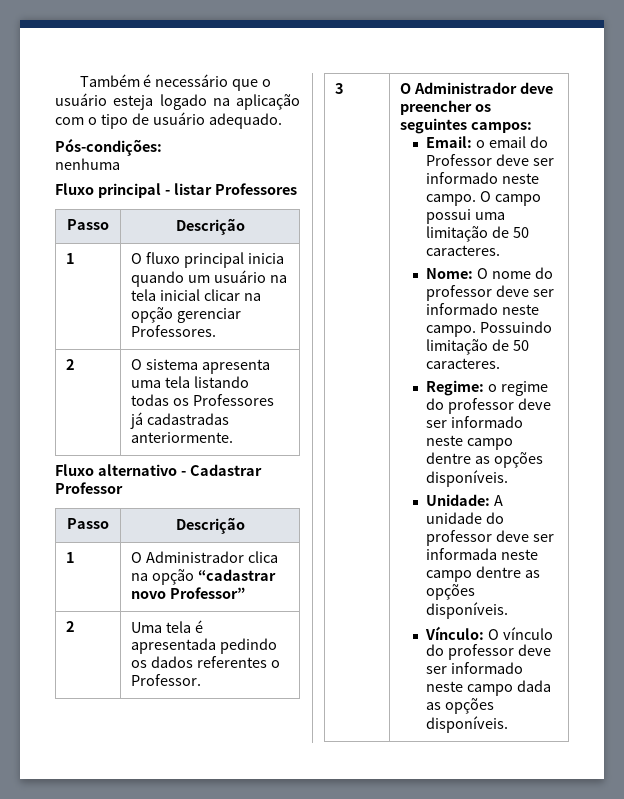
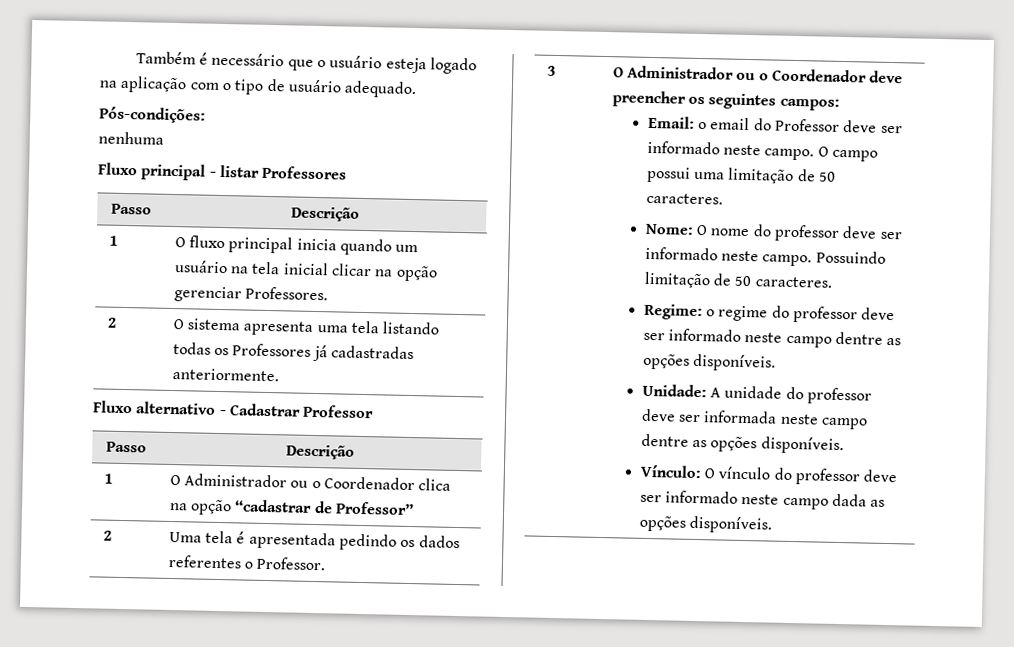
(244, 557) none -> [290,476,415,491] ou o Coordenador
[131,591,167,599] novo -> [313,501,333,514] de
(517, 88) none -> [736,68,867,83] ou o Coordenador

